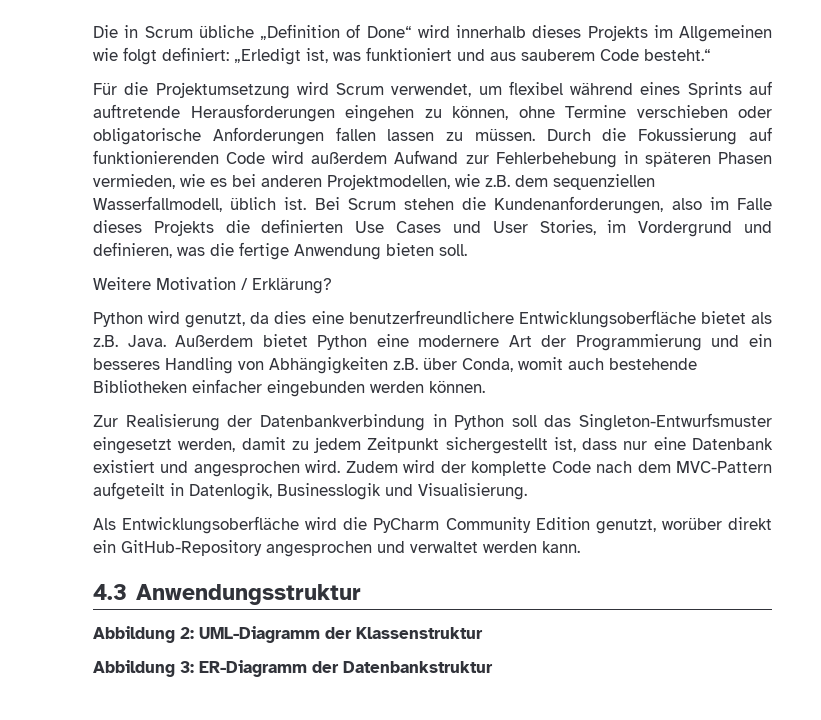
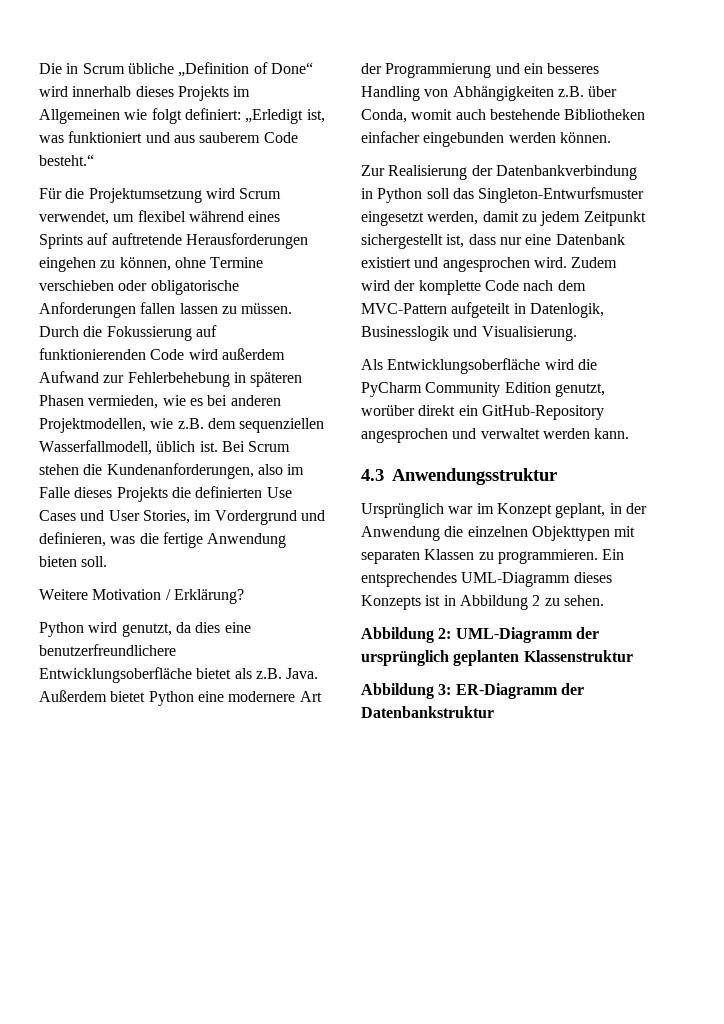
(361, 594) none -> [361,503,647,518] [361,526,636,541] [361,549,625,564] [361,572,612,587] [361,595,604,610] // Ursprünglich war im Konzept geplant, in der Anwendung die einzelnen Objekttypen mit separaten Klassen zu programmieren. Ein entsprechendes UML-Diagramm dieses Konzepts ist in Abbildung 2 zu sehen.
(352, 633) none -> [361,650,520,666] ursprünglich geplanten

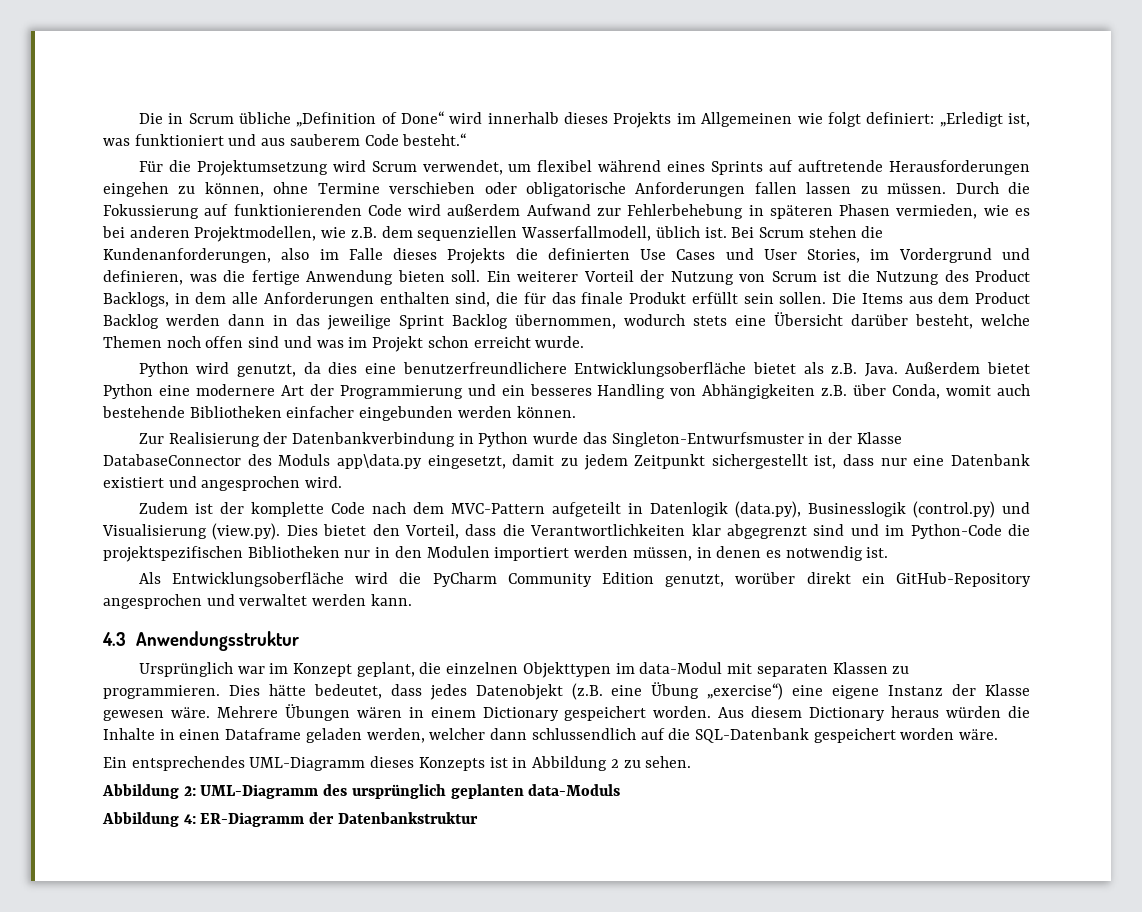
[39,589,244,604] // Weitere Motivation / Erklärung? -> [486,270,1030,285] [103,292,1030,307] [103,312,1030,330] [103,336,585,352] Ein weiterer Vorteil der Nutzung von Scrum ist die Nutzung des Product Backlogs, in dem alle Anforderungen enthalten sind, die für das finale Produkt erfüllt sein sollen. Die Items aus dem Product Backlog werden dann in das jeweilige Sprint Backlog übernommen, wodurch stets eine Übersicht darüber besteht, welche Themen noch offen sind und was im Projekt schon erreicht wurde.
[426,188,450,199] soll -> [533,432,579,444] wurde
[361,211,479,226] eingesetzt werden, -> [808,432,902,444] [103,454,506,469] in der Klasse DatabaseConnector des Moduls app\data.py eingesetzt,
[571,257,618,268] [361,280,390,291] Zudem wird -> [138,502,213,514] // Zudem ist
[529,303,604,318] [361,326,577,341] Datenlogik, Businesslogik und Visualisierung. -> [649,501,1031,518] [102,523,1030,540] [103,546,889,562] Datenlogik (data.py), Businesslogik (control.py) und Visualisierung (view.py). Dies bietet den Vorteil, dass die Verantwortlichkeiten klar abgegrenzt sind und im Python-Code die projektspezifischen Bibliotheken nur in den Modulen importiert werden müssen, in denen es notwendig ist.
[609,503,647,514] [361,526,440,541] in der Anwendung -> (415, 669) none
(610, 533) none -> [615,662,723,674] im data-Modul
(598, 556) none -> [228,682,1030,700] [103,704,1030,721] [103,728,999,743] Dies hätte bedeutet, dass jedes Datenobjekt (z.B. eine Übung „exercise“) eine eigene Instanz der Klasse gewesen wäre. Mehrere Übungen wären in einem Dictionary gespeichert worden. Aus diesem Dictionary heraus würden die Inhalte in einen Dataframe geladen werden, welcher dann schlussendlich auf die SQL-Datenbank gespeichert worden wäre. //
[575,627,599,639] der -> [323,784,348,796] des
[523,650,633,662] [361,683,452,699] Klassenstruktur // Abbildung 3: -> [528,784,621,796] [102,812,196,827] data-Moduls // Abbildung 4:

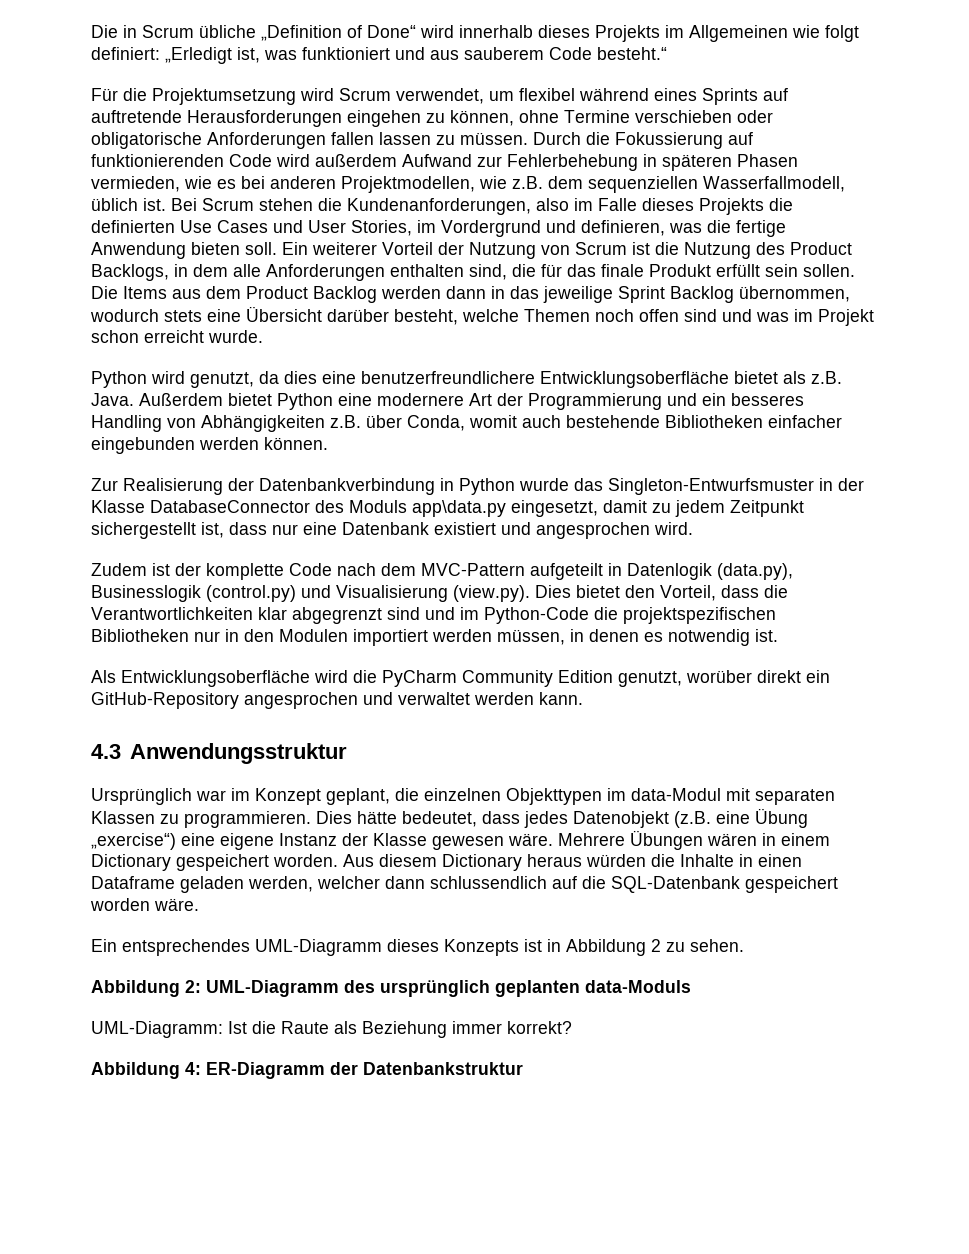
(621, 790) none -> [91,1021,572,1038] // UML-Diagramm: Ist die Raute als Beziehung immer korrekt?

